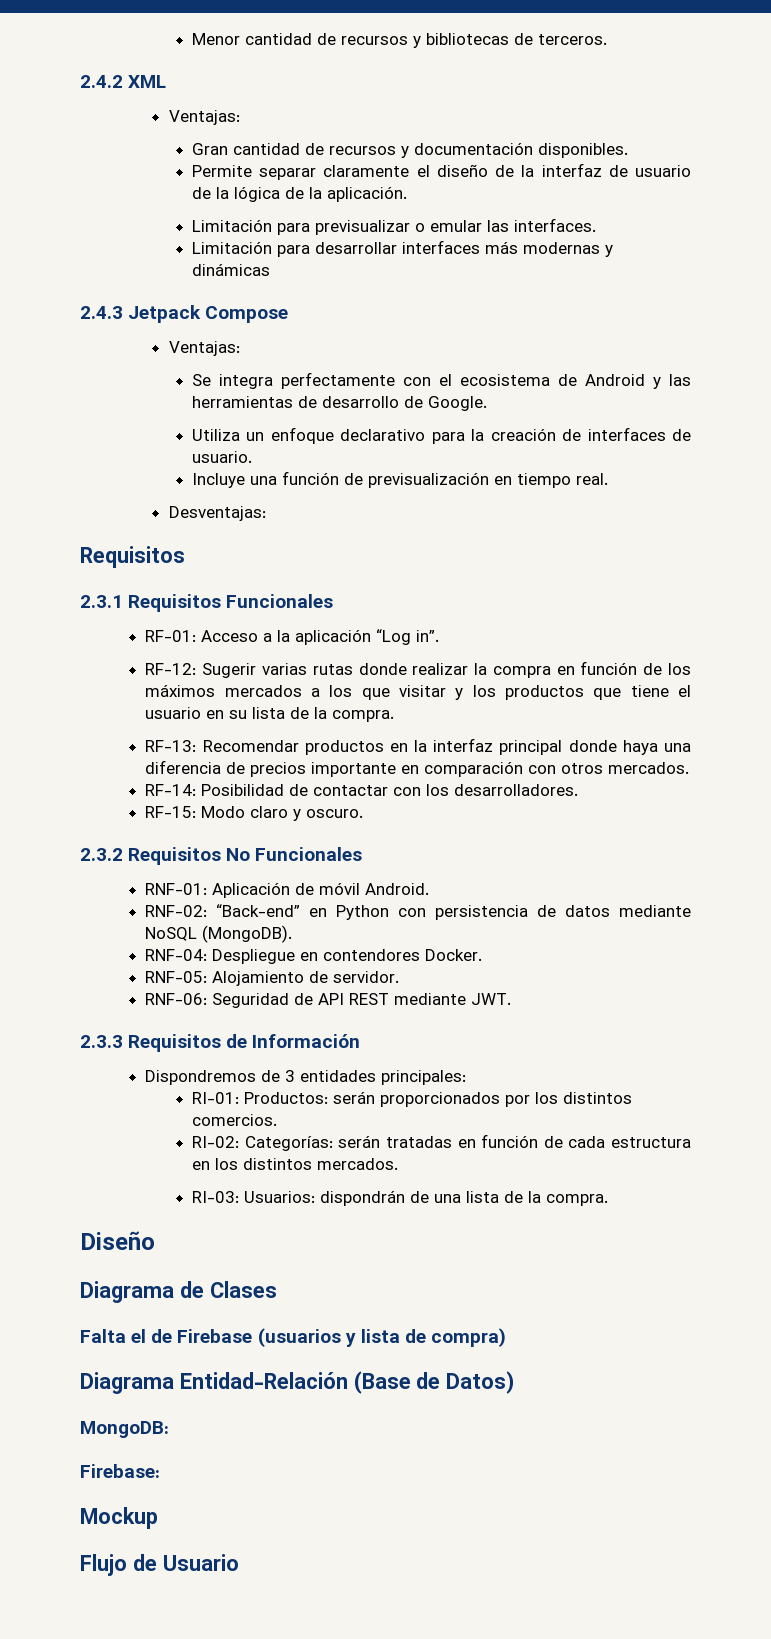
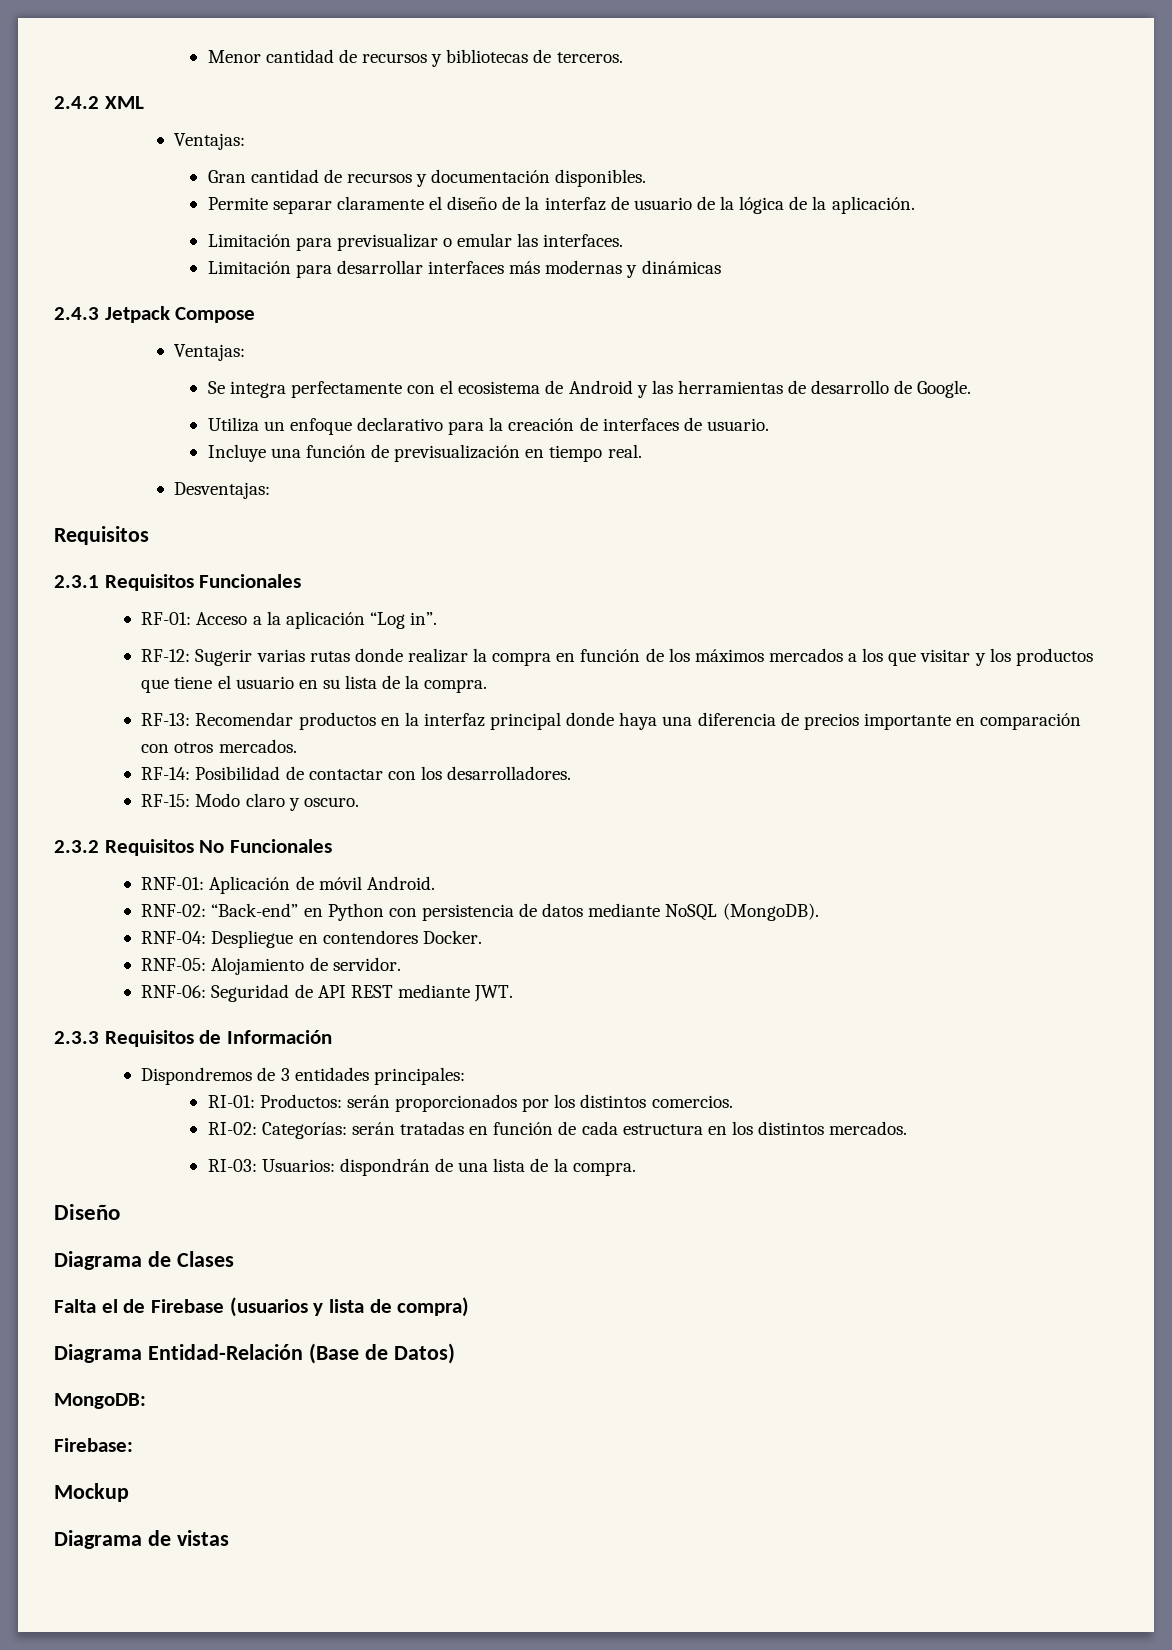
[80,1554,239,1576] Flujo de Usuario -> [54,1530,229,1549] Diagrama de vistas

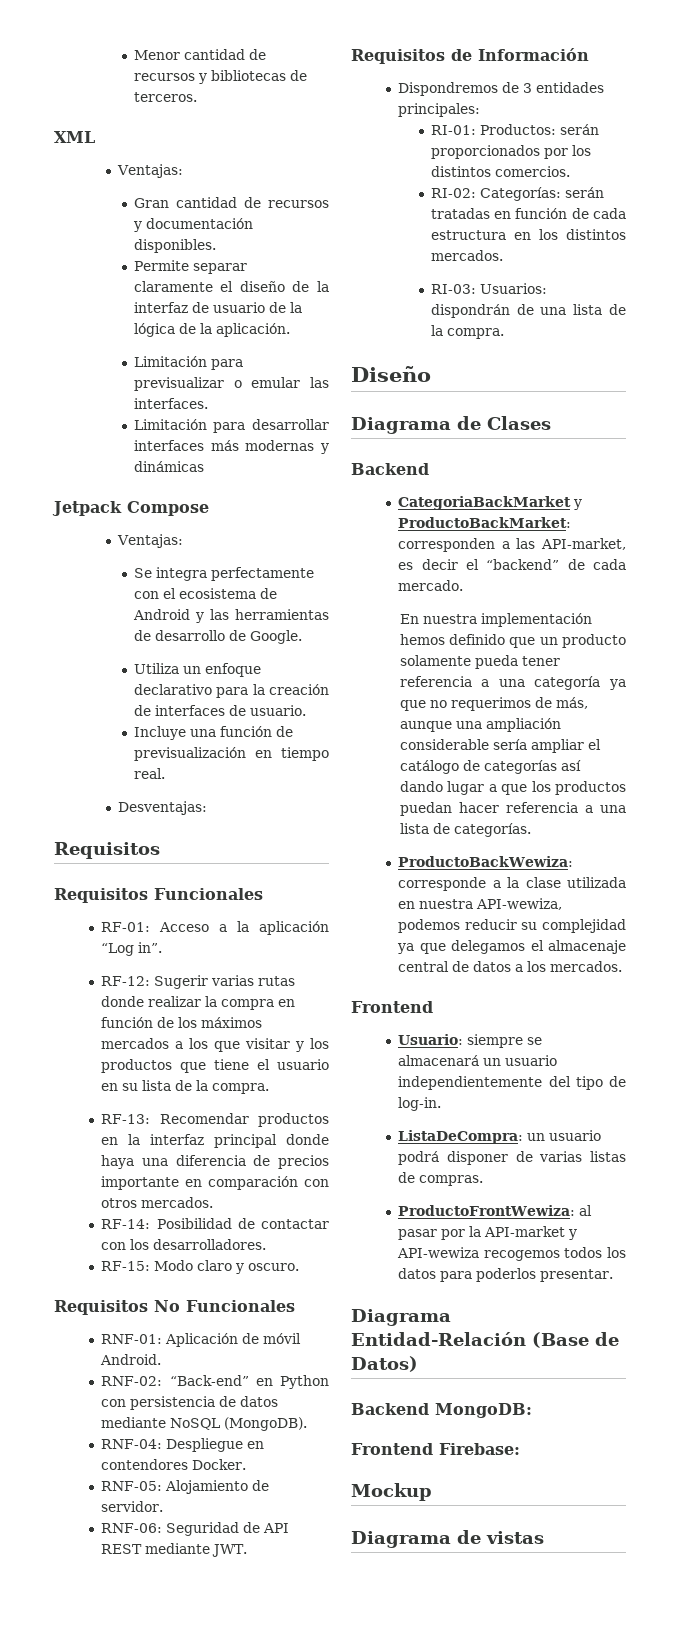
[54,96,99,109] 2.4.2 -> (197, 97) none
[54,307,99,320] 2.4.3 -> (204, 466) none
[54,575,99,588] 2.3.1 -> (160, 850) none
[54,840,99,853] 2.3.2 -> (300, 1267) none
[54,1031,99,1044] 2.3.3 -> (248, 1550) none
[54,1297,470,1317] Falta el de Firebase (usuarios y lista de compra) -> [351,463,429,475] [398,496,583,510] [398,517,572,528] [398,538,626,552] [398,559,626,570] [398,580,464,591] [399,613,592,627] [399,634,626,648] [399,655,560,669] [399,676,626,690] [399,697,588,711] [399,718,561,732] [399,739,601,753] [399,760,581,774] [399,781,626,795] [399,802,626,816] [399,823,531,837] [398,856,574,867] [398,877,626,891] [398,898,563,910] [398,919,626,933] [397,940,626,954] [398,961,623,972] [351,1001,433,1013] [398,1034,543,1048] [398,1055,558,1066] [398,1076,626,1090] [398,1097,442,1111] [398,1130,602,1144] [398,1151,626,1165] [398,1172,484,1186] [398,1205,593,1216] [398,1226,578,1240] [397,1247,626,1261] [398,1268,614,1282] Backend // CategoriaBackMarket y ProductoBackMarket: corresponden a las API-market, es decir el “backend” de cada mercado. // En nuestra implementación hemos definido que un producto solamente pueda tener referencia a una categoría ya que no requerimos de más, aunque una ampliación considerable sería ampliar el catálogo de categorías así dando lugar a que los productos puedan hacer referencia a una lista de categorías. // ProductoBackWewiza: corresponde a la clase utilizada en nuestra API-wewiza, podemos reducir su complejidad ya que delegamos el almacenaje central de datos a los mercados. // Frontend // Usuario: siempre se almacenará un usuario independientemente del tipo de log-in. // ListaDeCompra: un usuario podrá disponer de varias listas de compras. // ProductoFrontWewiza: al pasar por la API-market y API-wewiza recogemos todos los datos para poderlos presentar.
(455, 1353) none -> [351,1403,429,1415] Backend
(146, 1401) none -> [351,1443,433,1455] Frontend

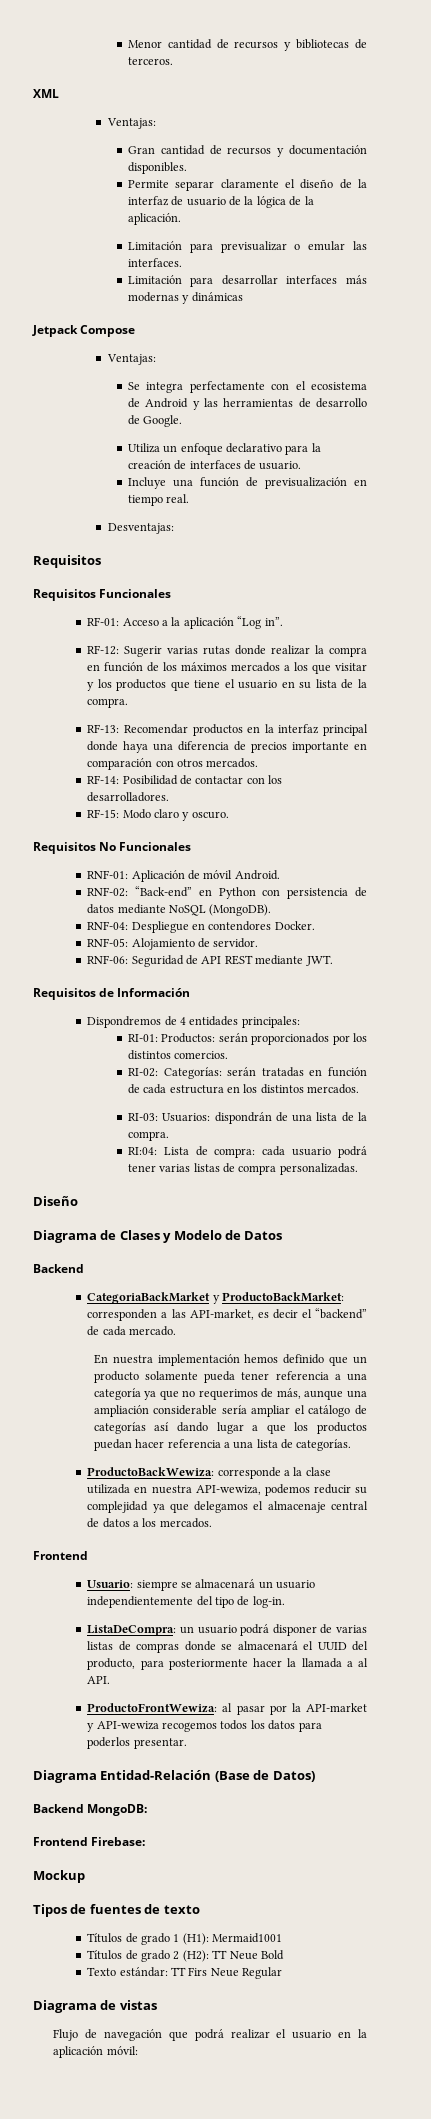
[523,83,533,93] 3 -> [180,1017,187,1025] 4
(504, 333) none -> [127,1146,367,1158] [127,1163,358,1175] // RI:04: Lista de compra: cada usuario podrá tener varias listas de compra personalizadas.
(551, 423) none -> [163,1230,283,1243] y Modelo de Datos
[419,1175,484,1186] compras. -> [136,1641,368,1653] [87,1658,368,1670] [87,1676,111,1684] compras donde se almacenará el UUID del producto, para posteriormente hacer la llamada a al API.
[351,1530,544,1548] Diagrama de vistas -> [33,1904,200,1917] [87,1933,283,1945] [87,1950,284,1962] [87,1967,283,1979] [33,2000,157,2013] [53,2029,368,2041] [53,2046,138,2058] Tipos de fuentes de texto // Títulos de grado 1 (H1): Mermaid1001 // Títulos de grado 2 (H2): TT Neue Bold // Texto estándar: TT Firs Neue Regular // Diagrama de vistas // Flujo de navegación que podrá realizar el usuario en la aplicación móvil:

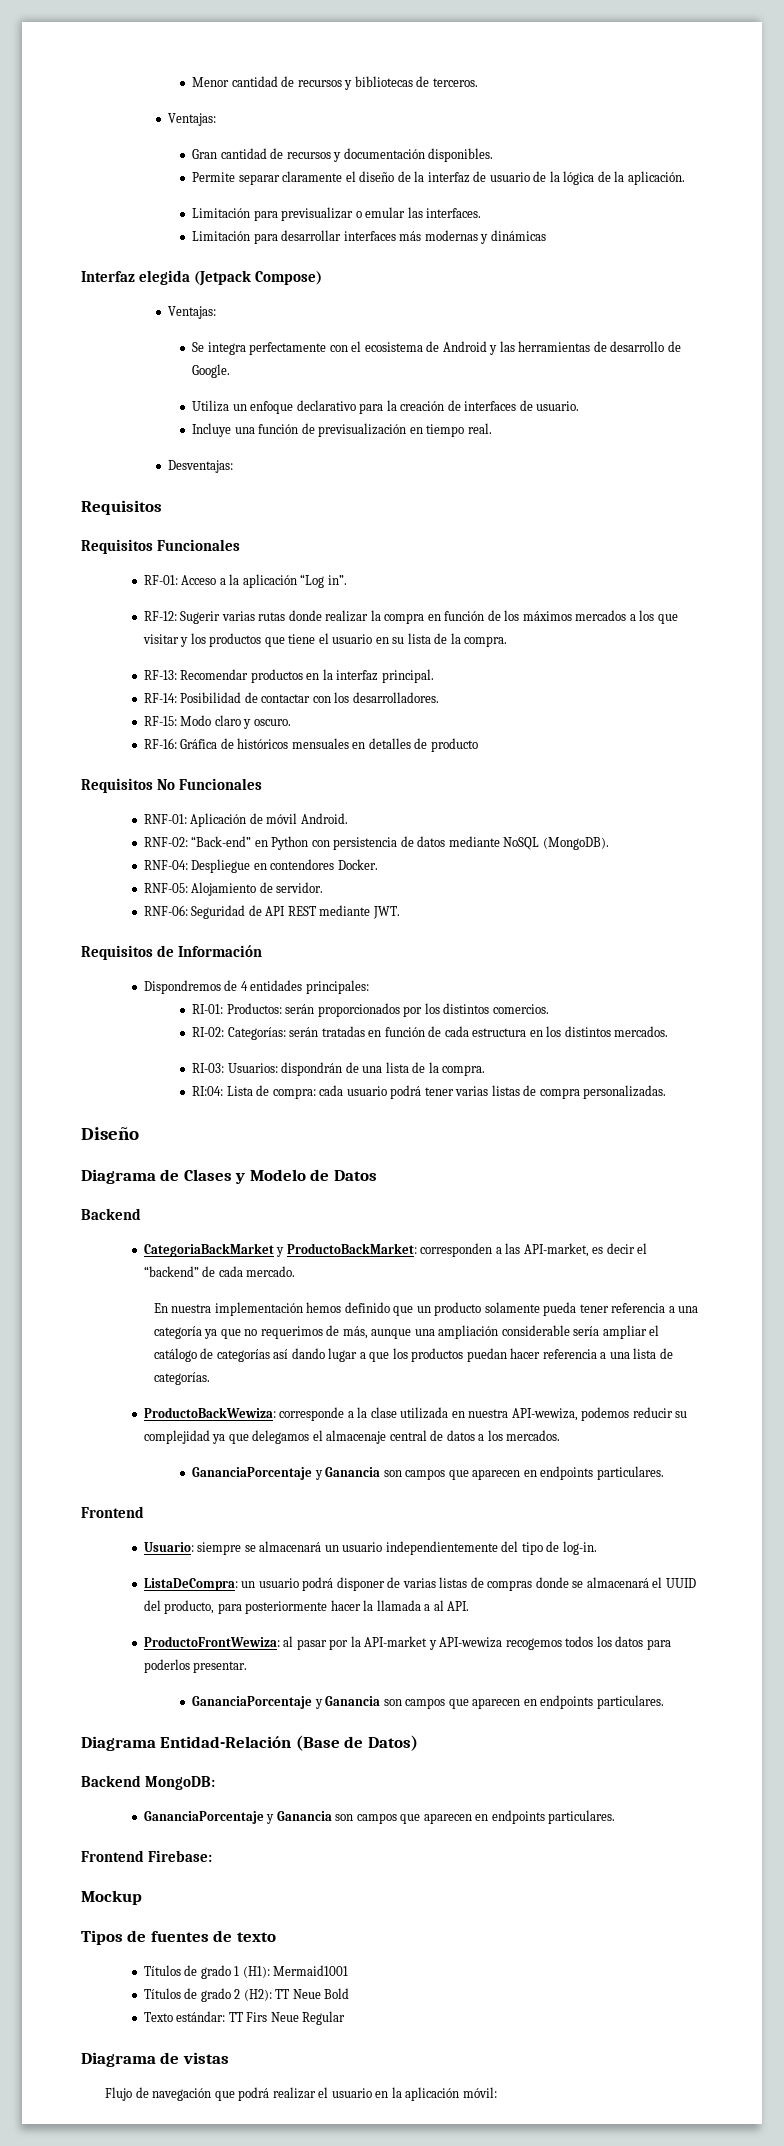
[33,89,59,98] // XML -> (478, 82) none
[32,325,136,337] Jetpack Compose -> [81,270,322,286] Interfaz elegida (Jetpack Compose)
[323,724,368,736] [87,741,367,753] [87,758,259,770] principal donde haya una diferencia de precios importante en comparación con otros mercados. -> [381,669,434,683] principal.
(229, 815) none -> [143,738,478,752] // RF-16: Gráfica de históricos mensuales en detalles de producto
(212, 1523) none -> [192,1466,664,1480] // GananciaPorcentaje y Ganancia son campos que aparecen en endpoints particulares.
(187, 1743) none -> [192,1695,664,1709] // GananciaPorcentaje y Ganancia son campos que aparecen en endpoints particulares.
(148, 1810) none -> [143,1810,616,1824] // GananciaPorcentaje y Ganancia son campos que aparecen en endpoints particulares.

